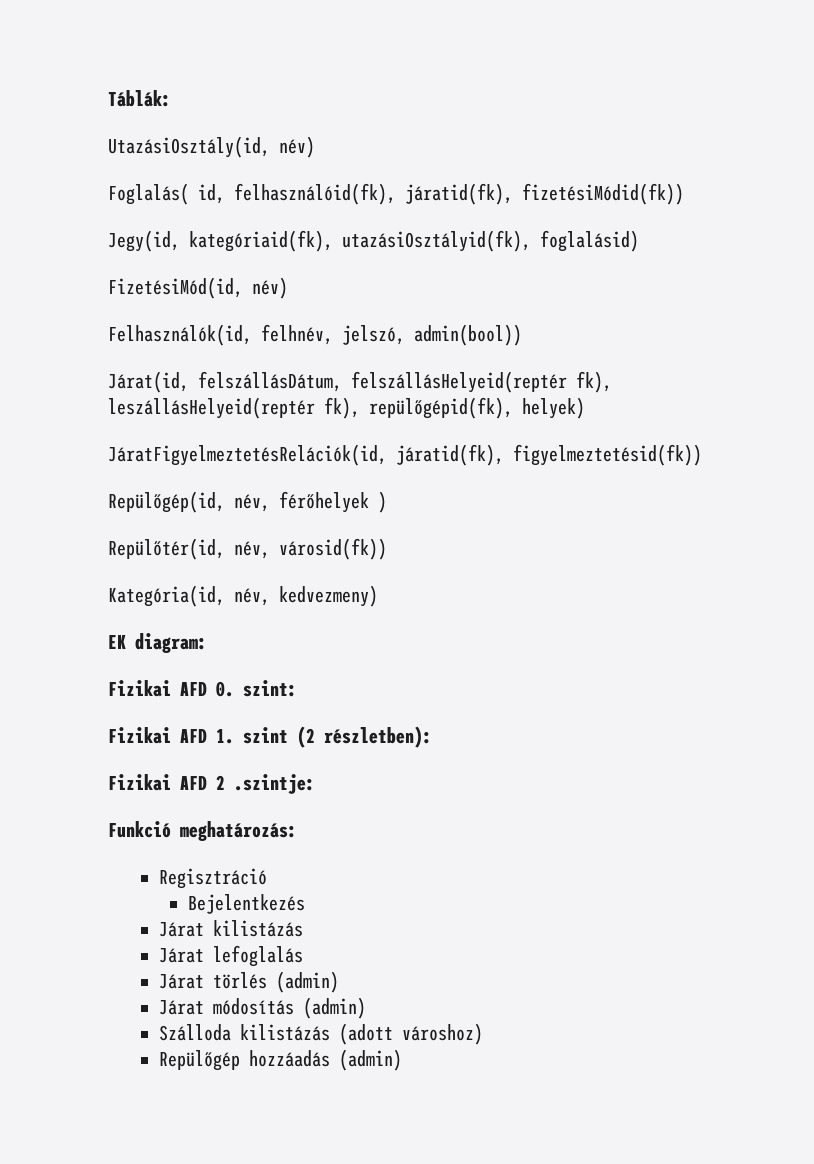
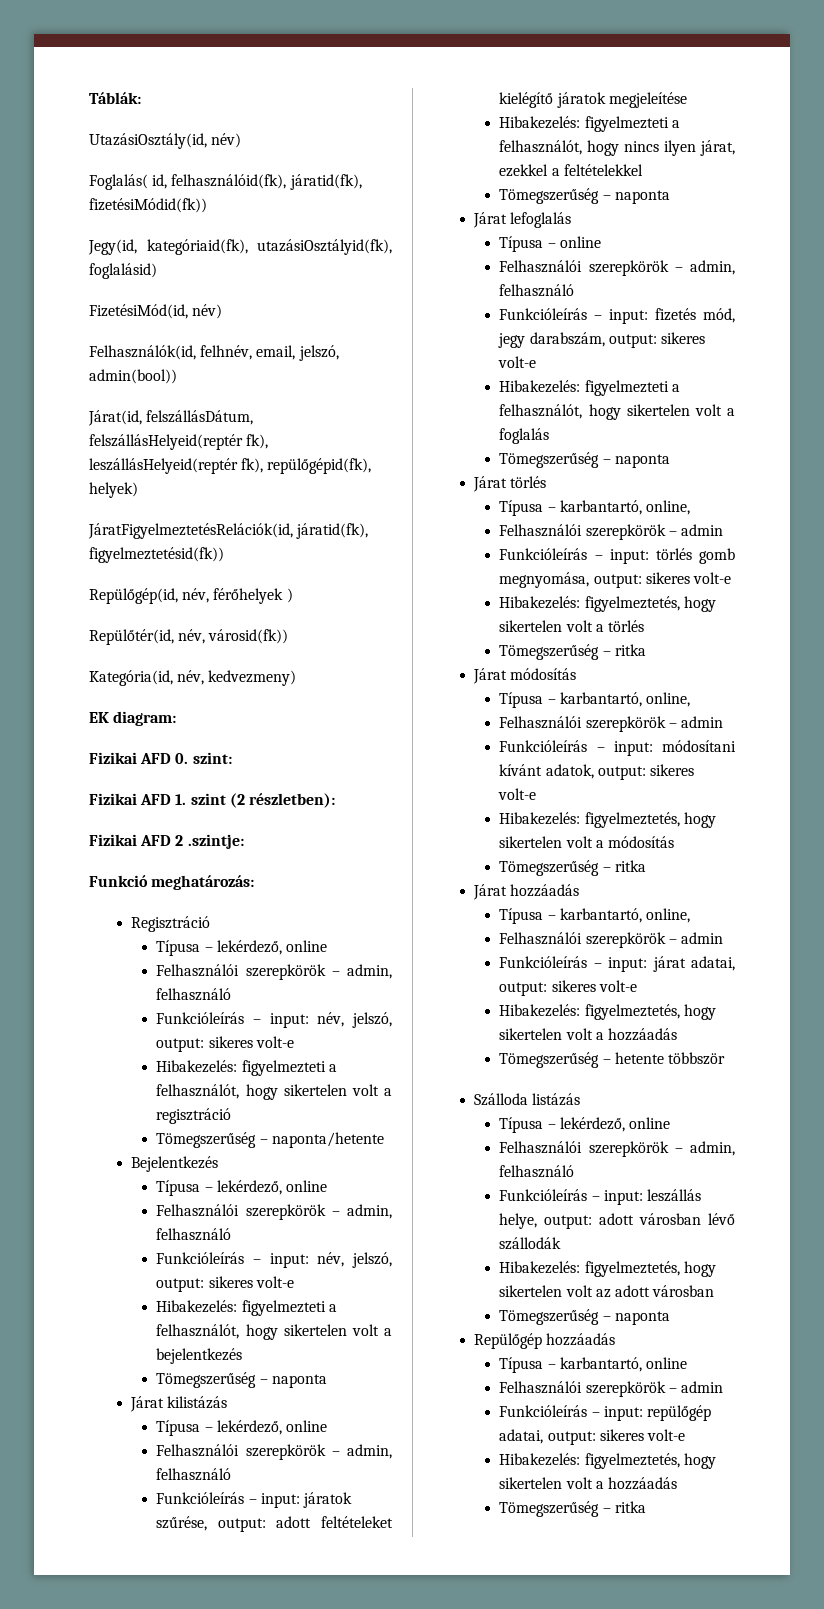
(333, 334) none -> [256,345,296,360] email,
[188,894,306,914] [159,920,304,937] [159,945,304,967] [159,971,340,993] [159,997,367,1019] [159,1023,484,1045] [159,1049,403,1071] Bejelentkezés // Járat kilistázás // Járat lefoglalás // Járat törlés (admin) // Járat módosítás (admin) // Szálloda kilistázás (adott városhoz) // Repülőgép hozzáadás (admin) -> [156,940,327,956] [156,964,392,980] [156,988,232,1001] [156,1012,392,1028] [156,1036,294,1052] [156,1060,337,1076] [156,1084,392,1100] [156,1108,232,1124] [156,1132,384,1148] [131,1156,219,1172] [156,1180,327,1196] [156,1204,392,1220] [156,1228,232,1241] [156,1252,392,1268] [156,1276,294,1292] [156,1300,337,1316] [156,1324,392,1340] [156,1348,243,1364] [156,1372,327,1388] [130,1396,228,1412] [156,1420,327,1436] [156,1444,392,1460] [156,1468,232,1481] [156,1492,352,1508] [156,1516,393,1532] [499,92,687,108] [499,116,680,132] [499,140,735,156] [499,164,643,177] [499,188,670,204] [473,212,572,228] [499,236,601,252] [499,260,735,276] [499,284,575,297] [499,308,735,324] [498,332,705,348] [498,356,537,368] [499,380,680,396] [499,404,735,420] [499,428,550,444] [499,452,670,468] [473,476,547,492] [499,500,690,516] [499,524,723,540] [499,548,735,564] [499,572,731,588] [499,596,716,612] [499,620,644,632] [499,644,646,660] [473,668,577,684] [499,692,690,708] [499,716,723,732] [499,740,736,756] [499,764,694,780] [498,788,537,800] [499,812,716,828] [499,836,674,848] [499,860,646,876] [473,884,580,900] [499,908,690,924] [499,932,723,948] [499,956,735,972] [499,980,637,996] [499,1004,716,1020] [499,1028,677,1041] [499,1052,725,1068] [474,1093,581,1106] [499,1117,670,1133] [499,1141,735,1157] [499,1165,575,1178] [499,1189,701,1205] [499,1213,735,1229] [499,1237,562,1250] [499,1261,716,1277] [499,1285,715,1298] [499,1309,670,1325] [474,1333,616,1349] [499,1357,687,1373] [499,1381,723,1397] [499,1405,711,1421] [499,1429,685,1445] [499,1453,716,1469] [499,1477,677,1490] [499,1501,646,1517] Típusa – lekérdező, online // Felhasználói szerepkörök – admin, felhasználó // Funkcióleírás – input: név, jelszó, output: sikeres volt-e // Hibakezelés: figyelmezteti a felhasználót, hogy sikertelen volt a regisztráció // Tömegszerűség – naponta/hetente // Bejelentkezés // Típusa – lekérdező, online // Felhasználói szerepkörök – admin, felhasználó // Funkcióleírás – input: név, jelszó, output: sikeres volt-e // Hibakezelés: figyelmezteti a felhasználót, hogy sikertelen volt a bejelentkezés // Tömegszerűség – naponta // Járat kilistázás // Típusa – lekérdező, online // Felhasználói szerepkörök – admin, felhasználó // Funkcióleírás – input: járatok szűrése, output: adott feltételeket kielégítő járatok megjeleítése // Hibakezelés: figyelmezteti a felhasználót, hogy nincs ilyen járat, ezekkel a feltételekkel // Tömegszerűség – naponta // Járat lefoglalás // Típusa – online // Felhasználói szerepkörök – admin, felhasználó // Funkcióleírás – input: fizetés mód, jegy darabszám, output: sikeres volt-e // Hibakezelés: figyelmezteti a felhasználót, hogy sikertelen volt a foglalás // Tömegszerűség – naponta // Járat törlés // Típusa – karbantartó, online, // Felhasználói szerepkörök – admin // Funkcióleírás – input: törlés gomb megnyomása, output: sikeres volt-e // Hibakezelés: figyelmeztetés, hogy sikertelen volt a törlés // Tömegszerűség – ritka // Járat módosítás // Típusa – karbantartó, online, // Felhasználói szerepkörök – admin // Funkcióleírás – input: módosítani kívánt adatok, output: sikeres volt-e // Hibakezelés: figyelmeztetés, hogy sikertelen volt a módosítás // Tömegszerűség – ritka // Járat hozzáadás // Típusa – karbantartó, online, // Felhasználói szerepkörök – admin // Funkcióleírás – input: járat adatai, output: sikeres volt-e // Hibakezelés: figyelmeztetés, hogy sikertelen volt a hozzáadás // Tömegszerűség – hetente többször // Szálloda listázás // Típusa – lekérdező, online // Felhasználói szerepkörök – admin, felhasználó // Funkcióleírás – input: leszállás helye, output: adott városban lévő szállodák // Hibakezelés: figyelmeztetés, hogy sikertelen volt az adott városban // Tömegszerűség – naponta // Repülőgép hozzáadás // Típusa – karbantartó, online // Felhasználói szerepkörök – admin // Funkcióleírás – input: repülőgép adatai, output: sikeres volt-e // Hibakezelés: figyelmeztetés, hogy sikertelen volt a hozzáadás // Tömegszerűség – ritka

